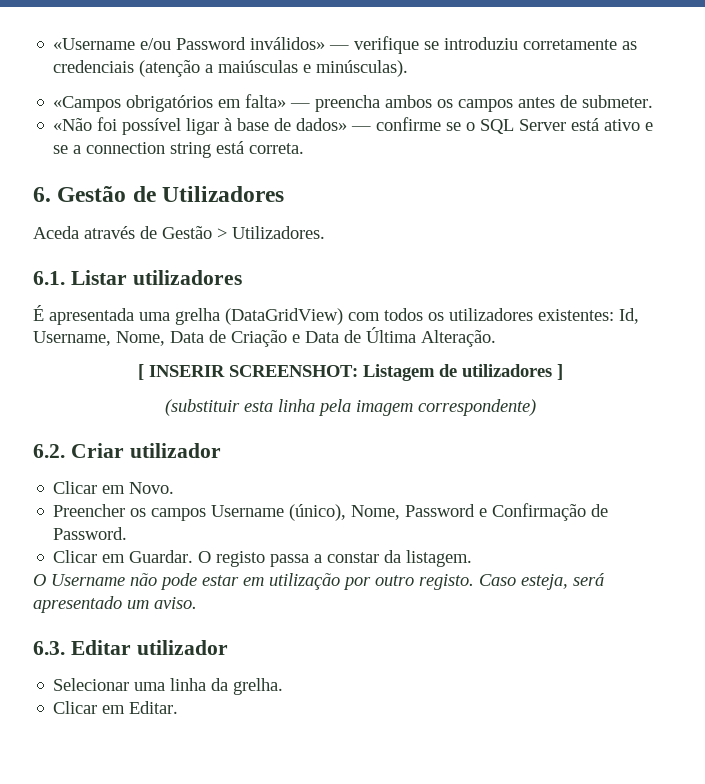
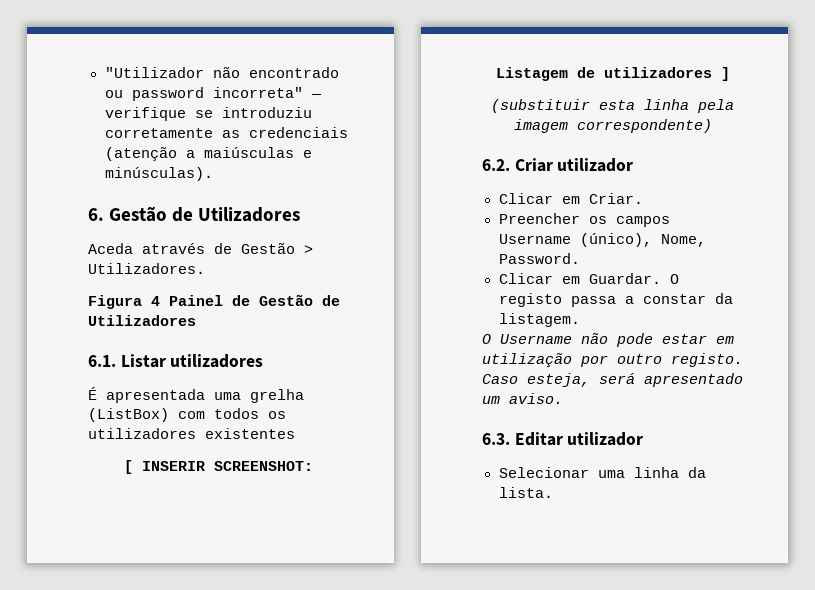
[53,37,326,50] «Username e/ou Password inválidos» -> [104,67,339,78] [104,87,303,101] "Utilizador não encontrado ou password incorreta"
[53,94,654,112] [53,117,654,135] [53,141,305,158] // «Campos obrigatórios em falta» — preencha ambos os campos antes de submeter. // «Não foi possível ligar à base de dados» — confirme se o SQL Server está ativo e se a connection string está correta. -> (213, 174) none
(325, 232) none -> [88,294,340,309] [88,315,196,326] // Figura 4 Painel de Gestão de Utilizadores
[225,308,343,325] (DataGridView) -> [88,408,169,422] (ListBox)
[538,308,639,324] [33,327,496,347] existentes: Id, Username, Nome, Data de Criação e Data de Última Alteração. -> [205,428,295,439] existentes
[129,482,175,494] Novo. -> [588,193,643,204] Criar.
[405,503,609,521] Password e Confirmação de -> (706, 240) none
[233,678,284,695] [53,701,179,714] grelha. // Clicar em Editar. -> [498,487,553,498] lista.

